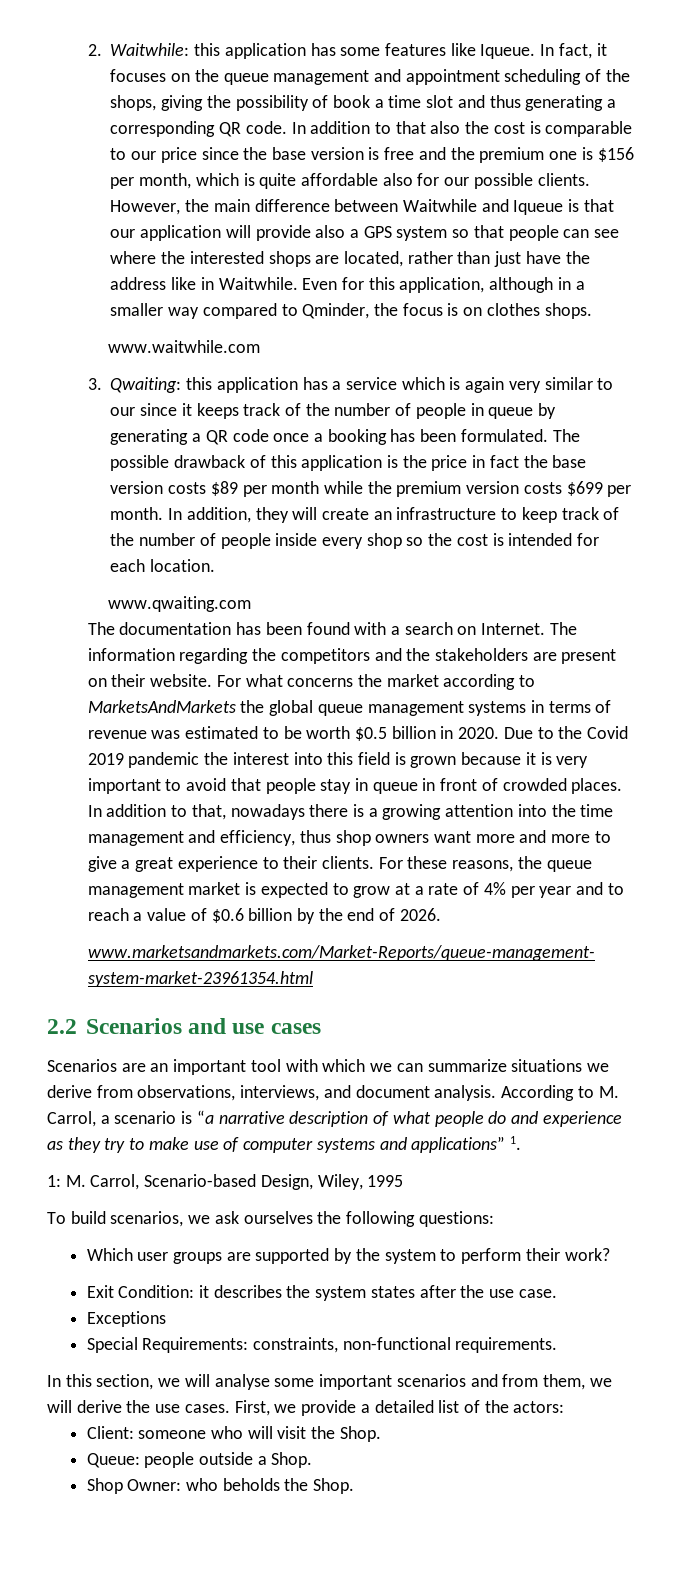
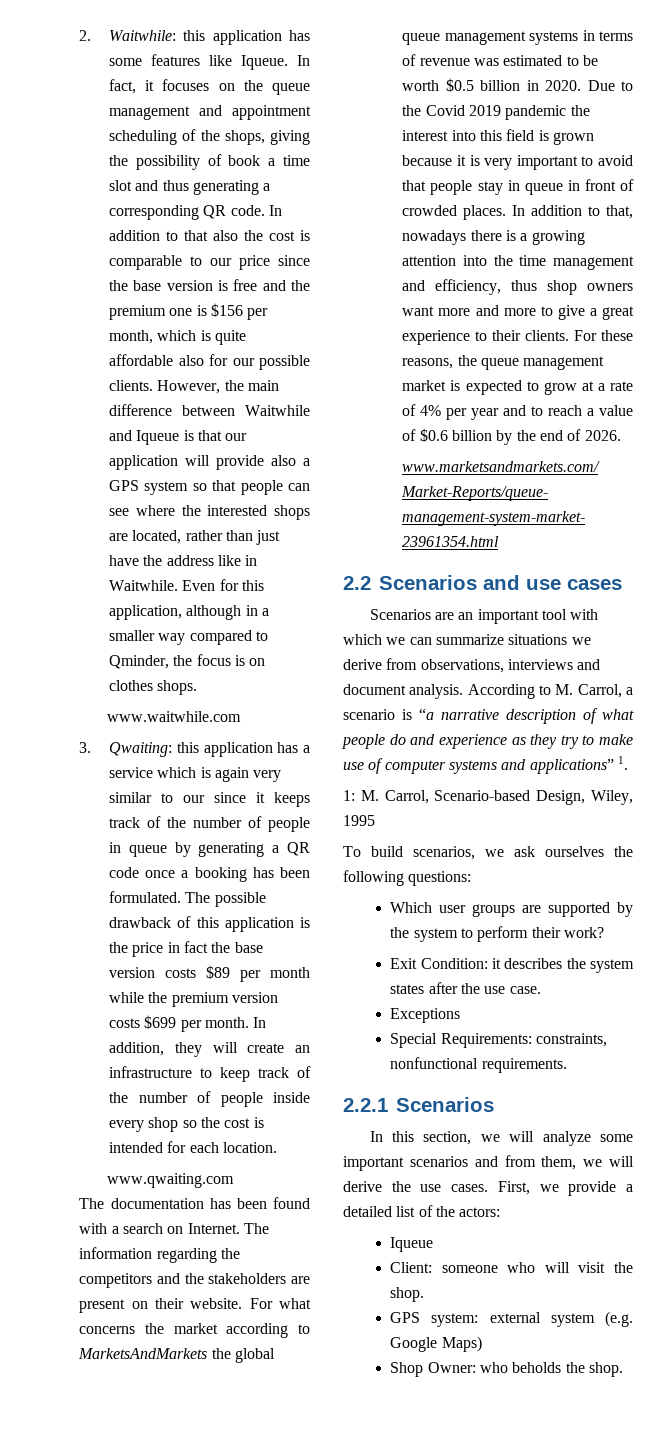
[240,1085,320,1101] interviews, -> [507,659,573,670] interviews
[342,1337,451,1350] non-functional -> [390,1057,479,1069] nonfunctional
(558, 1345) none -> [343,1097,494,1112] // 2.2.1 Scenarios
[214,1374,270,1390] analyse -> [542,1131,591,1146] analyze
(565, 1407) none -> [390,1237,434,1252] // Iqueue
[339,1426,381,1442] [86,1452,313,1468] Shop. // Queue: people outside a Shop. -> [390,1287,425,1302] [390,1311,633,1327] [390,1336,482,1352] shop. // GPS system: external system (e.g. Google Maps)
[313,1478,355,1494] Shop. -> [588,1362,623,1377] shop.

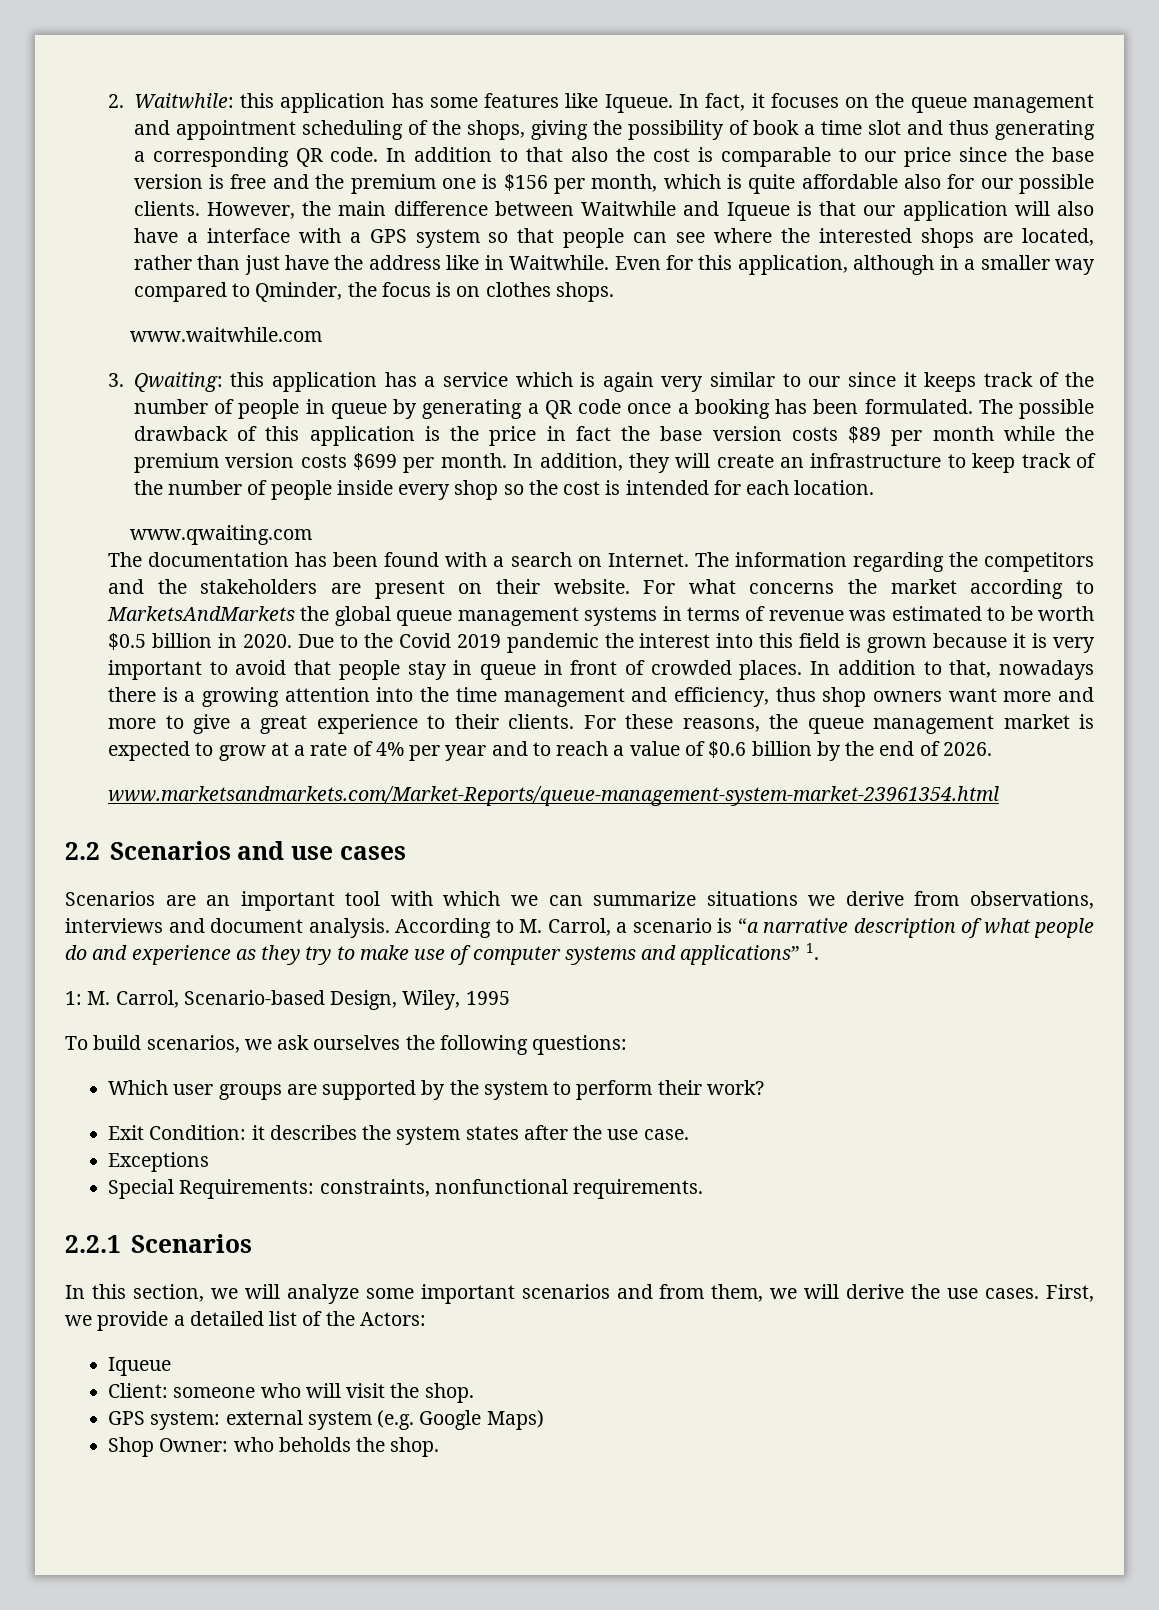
[216,455,297,470] provide also -> [1056,201,1094,216] [133,228,341,243] also have a interface with
[459,1207,501,1217] actors: -> [359,1312,426,1326] Actors:

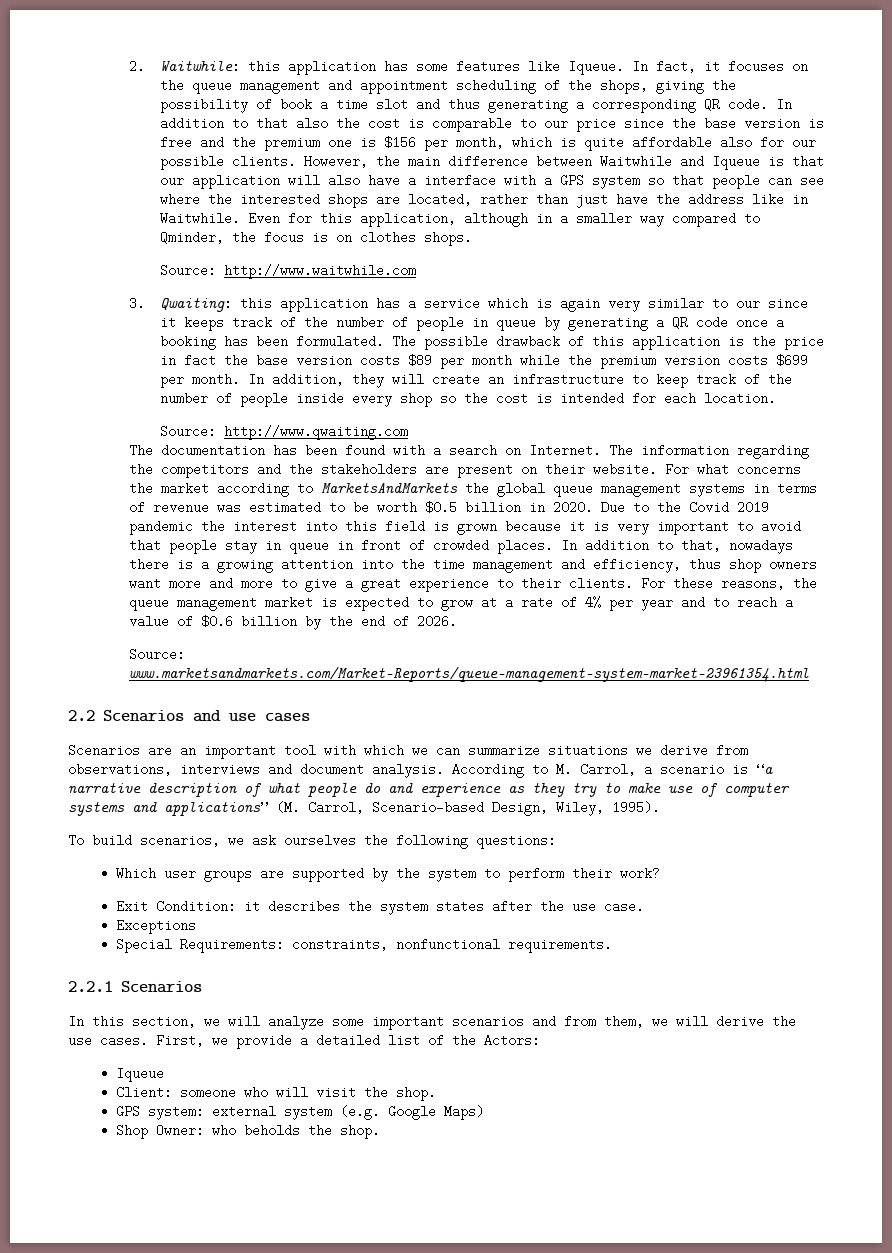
[129,327,322,342] www.waitwhile.com -> [159,264,416,279] Source: http://www.waitwhile.com
[129,525,312,545] www.qwaiting.com -> [159,425,408,440] Source: http://www.qwaiting.com
(992, 749) none -> [129,648,186,661] Source:
[805,943,819,960] [65,991,111,1005] 1. // 1: M. -> [276,801,300,814] (M.
[465,991,510,1005] 1995 -> [612,801,660,814] 1995).

